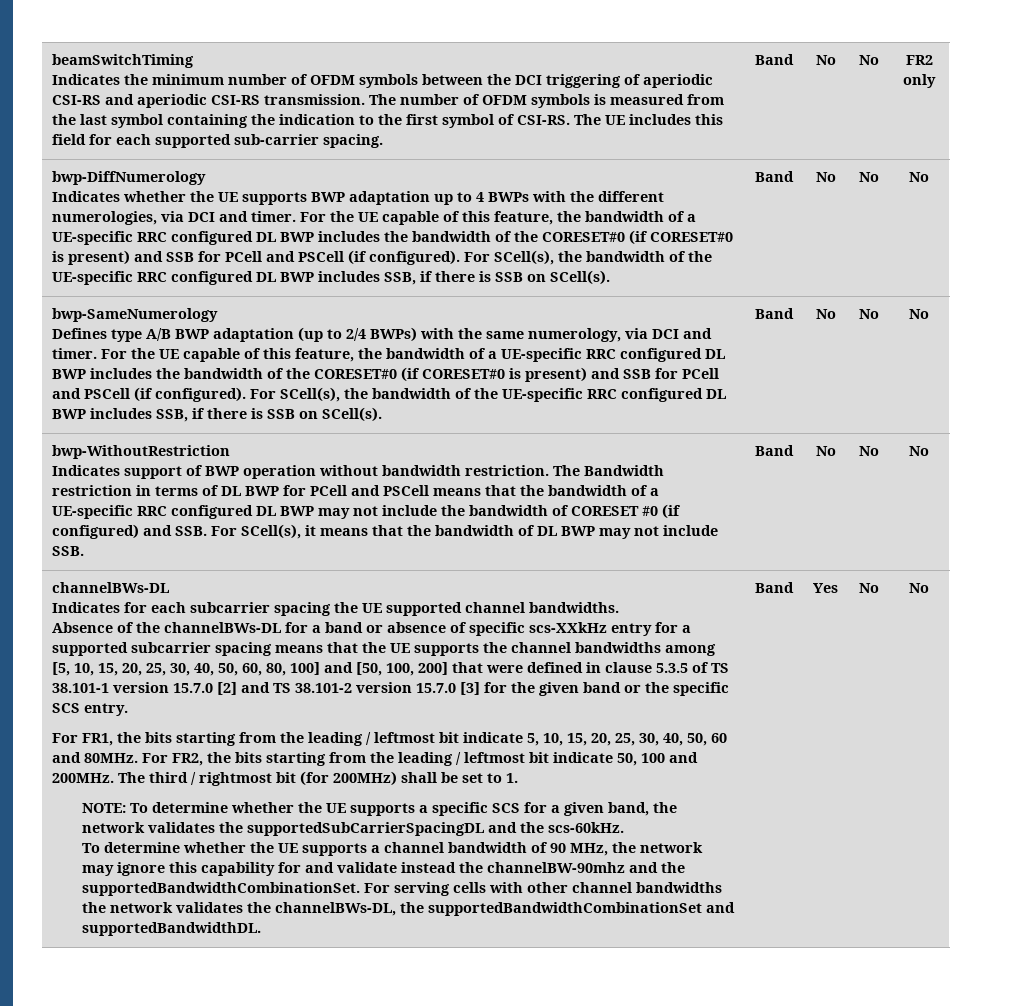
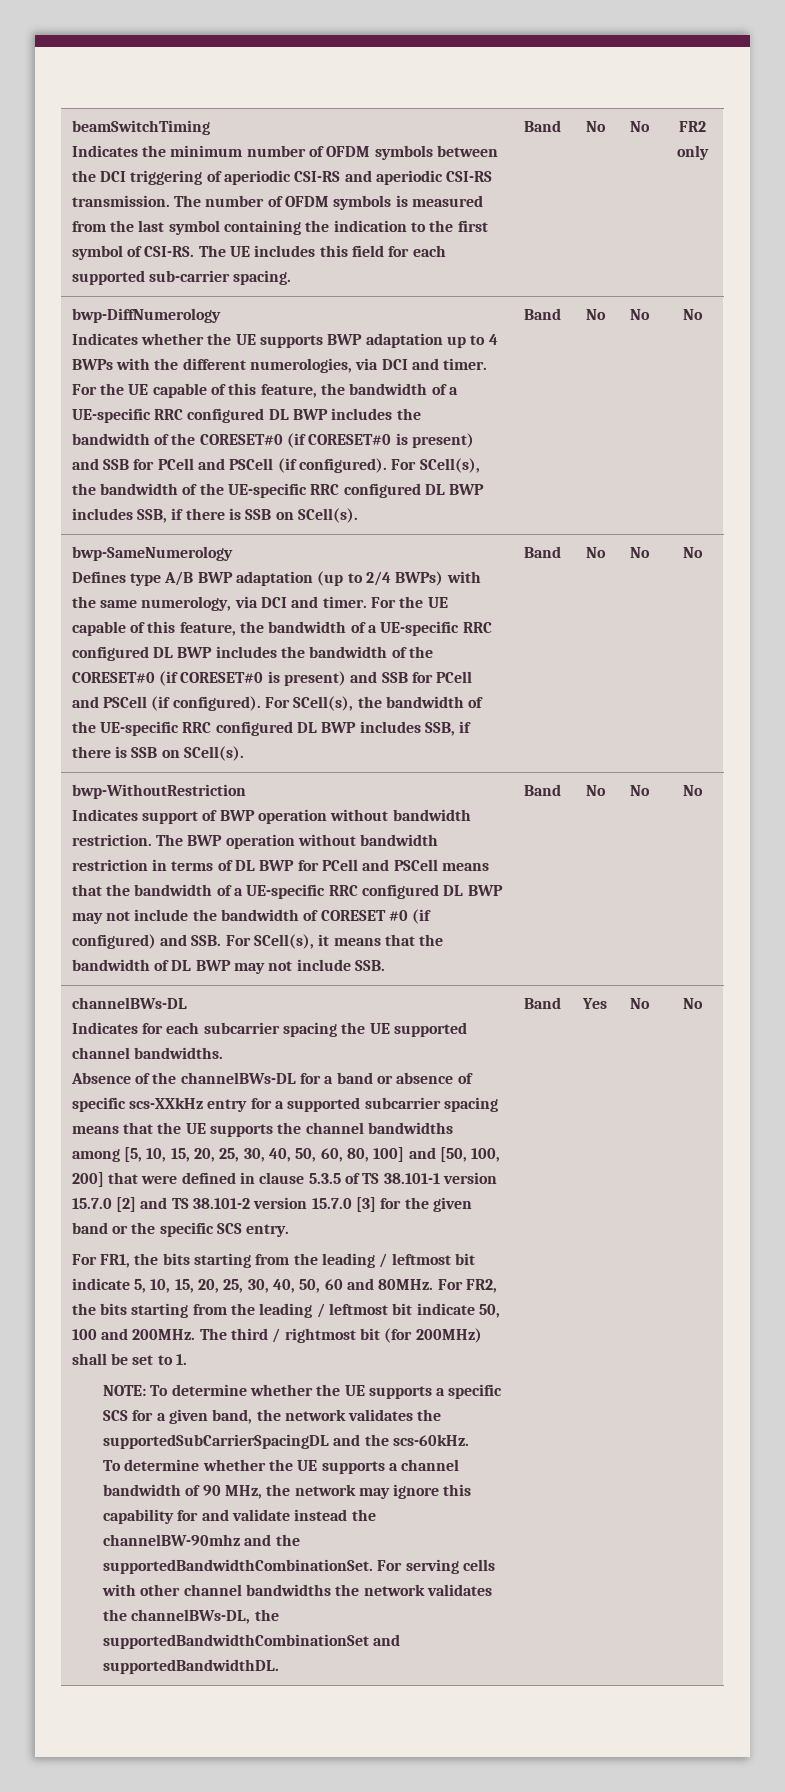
[583,465,664,476] Bandwidth -> [187,834,439,849] BWP operation without bandwidth

